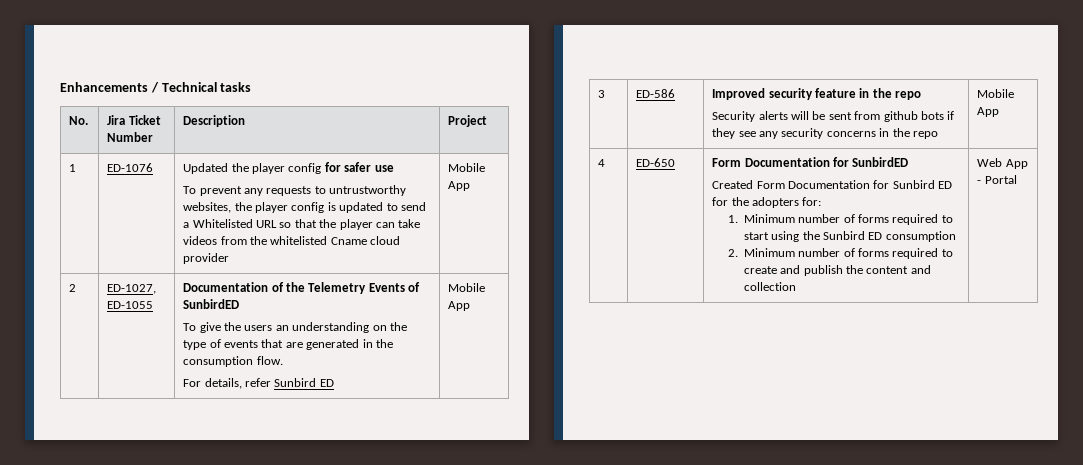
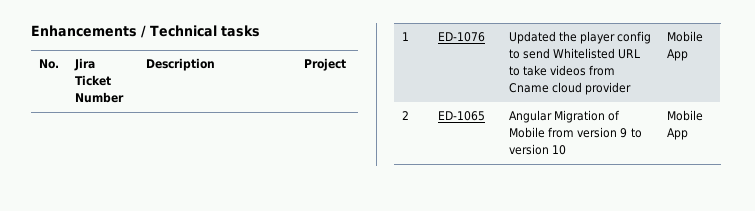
[324,162,394,172] [183,185,407,196] [183,202,384,213] for safer use // To prevent any requests to untrustworthy websites, the player config is updated -> (652, 37) none
[183,222,190,228] a -> (550, 53) none
[279,219,395,230] so that the player can -> [508,66,520,76] to
[250,236,328,245] the whitelisted -> (616, 70) none
[107,284,157,294] [107,301,154,309] [183,282,421,294] [183,299,240,309] [183,322,407,333] [183,339,393,350] [183,356,283,367] [183,378,334,389] [448,283,486,292] [448,301,471,311] [598,90,606,98] [636,89,676,98] [712,88,922,100] [712,111,955,122] [712,128,938,139] [977,89,1015,98] [977,107,1000,117] [598,159,606,167] [636,158,676,167] [712,157,909,167] [712,180,953,189] [712,197,822,208] [727,214,953,225] [743,231,956,242] [727,248,953,259] [743,265,931,276] [743,282,796,291] [977,158,1028,169] [977,175,1017,184] ED-1027, ED-1055 | Documentation of the Telemetry Events of SunbirdED // To give the users an understanding on the type of events that are generated in the consumption flow. // For details, refer Sunbird ED | Mobile App // 3 | ED-586 | Improved security feature in the repo // Security alerts will be sent from github bots if they see any security concerns in the repo | Mobile App // 4 | ED-650 | Form Documentation for SunbirdED // Created Form Documentation for Sunbird ED for the adopters for: // 1. Minimum number of forms required to start using the Sunbird ED consumption // 2. Minimum number of forms required to create and publish the content and collection | Web App - Portal -> [437,111,485,121] [508,110,621,123] [508,127,642,138] [508,144,566,155] [666,110,703,121] [666,128,688,140] ED-1065 | Angular Migration of Mobile from version 9 to version 10 | Mobile App

